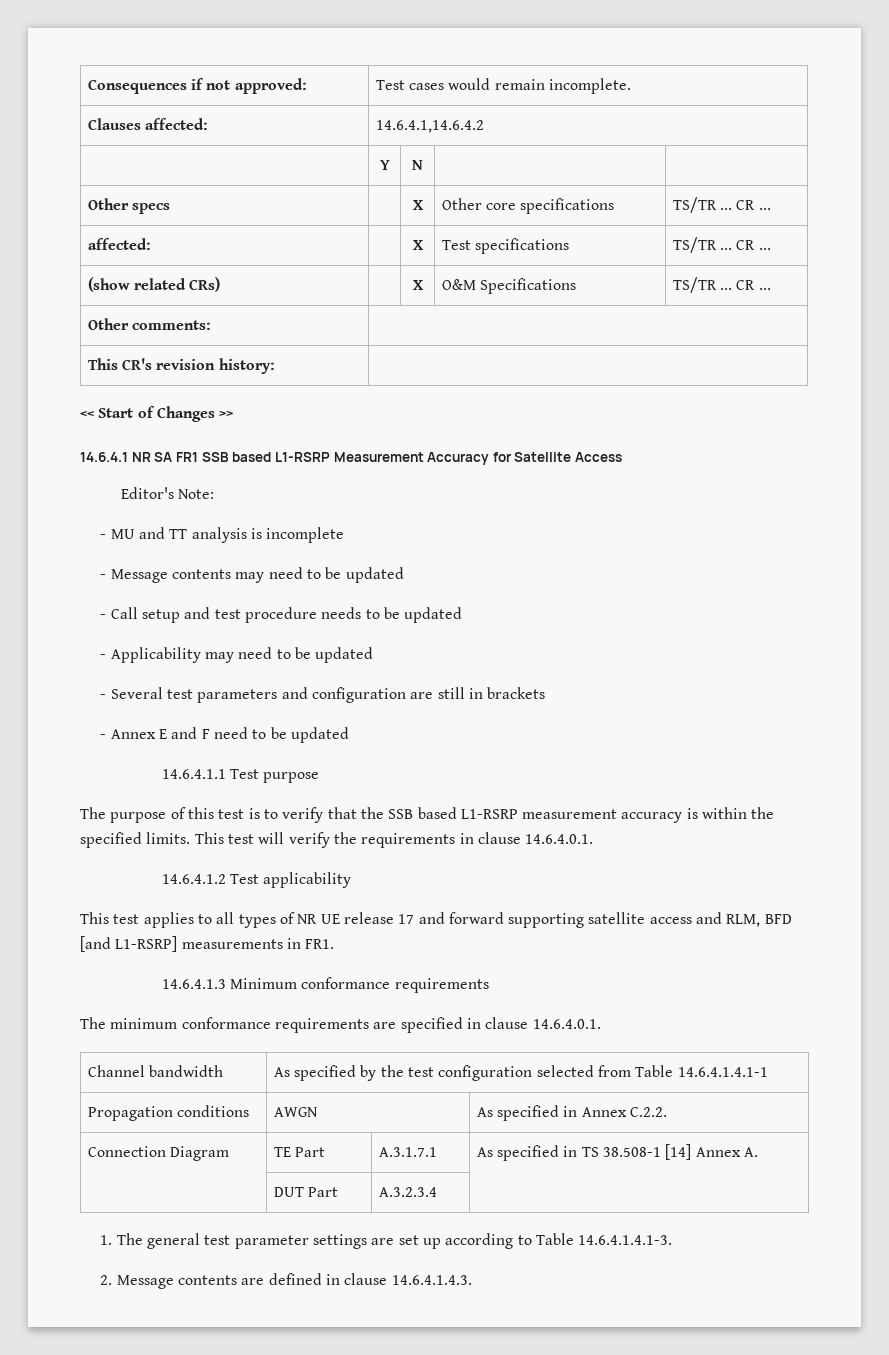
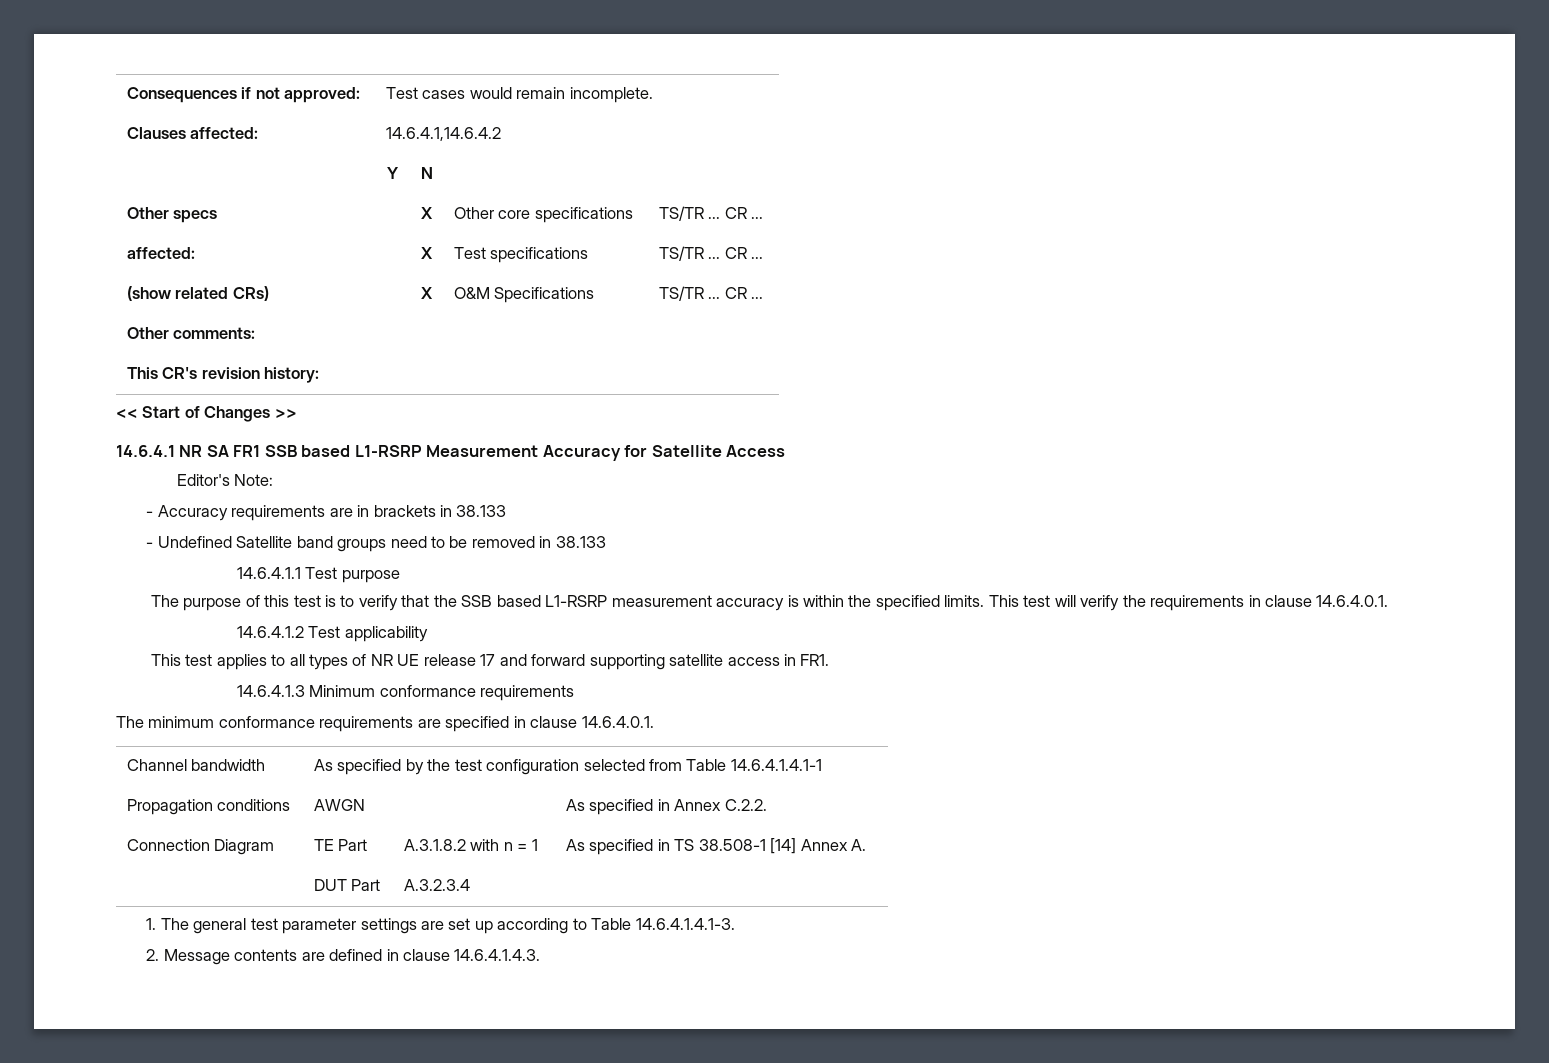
[110,527,345,543] [100,567,404,583] [100,607,463,623] [100,647,374,663] [100,687,546,703] [100,727,350,743] MU and TT analysis is incomplete // - Message contents may need to be updated // - Call setup and test procedure needs to be updated // - Applicability may need to be updated // - Several test parameters and configuration are still in brackets // - Annex E and F need to be updated -> [157,505,507,521] [146,536,606,552] Accuracy requirements are in brackets in 38.133 // - Undefined Satellite band groups need to be removed in 38.133
[696,912,792,927] [80,936,283,952] and RLM, BFD [and L1-RSRP] measurements -> (780, 661) none
[378,1147,437,1157] A.3.1.7.1 -> [403,839,538,851] A.3.1.8.2 with n = 1

